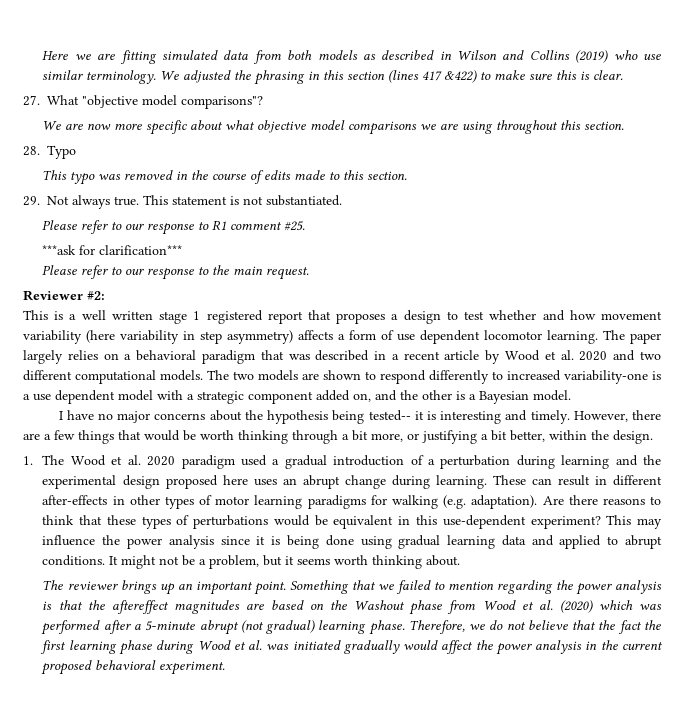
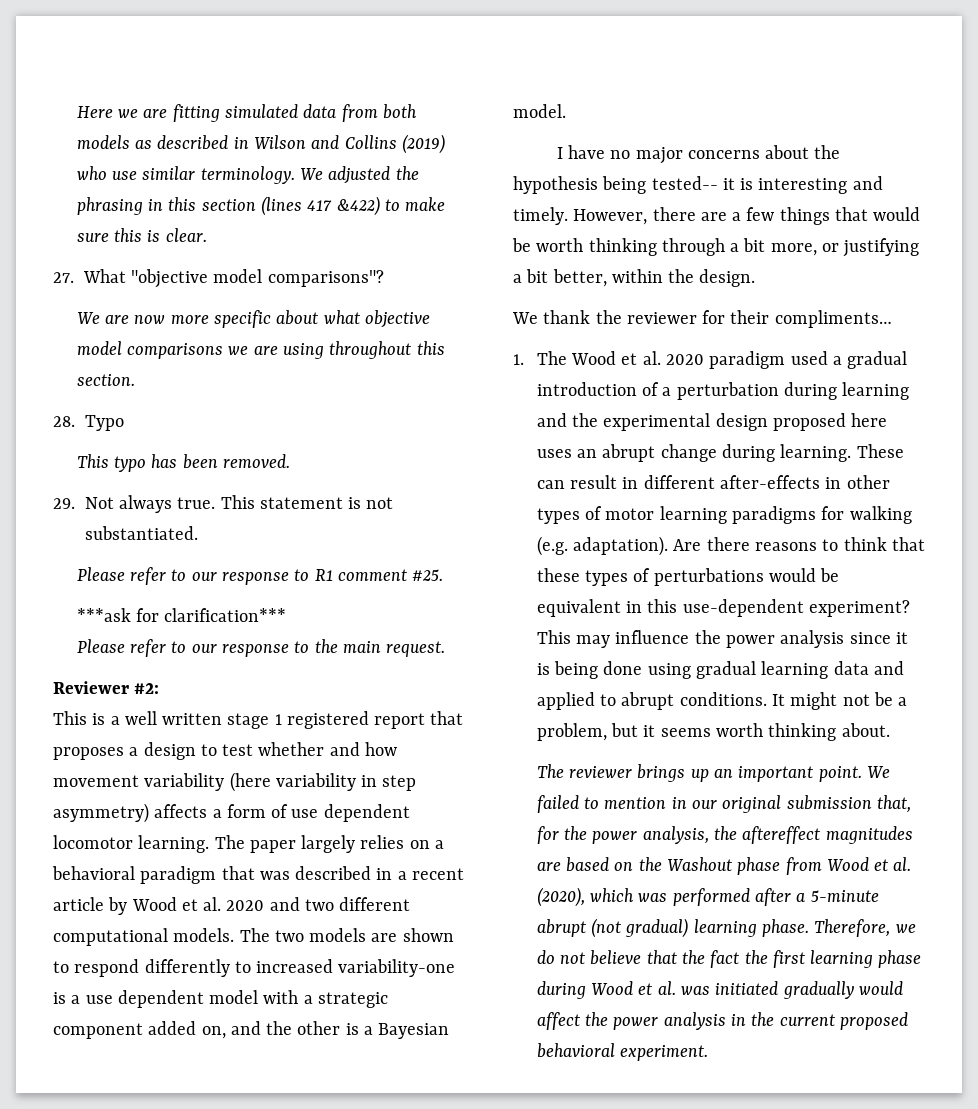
[98,170,408,184] was removed in the course of edits made to this section. -> [151,454,290,469] has been removed.
(653, 437) none -> [512,310,892,328] // We thank the reviewer for their compliments…
[289,580,662,595] [42,600,83,610] Something that we failed to mention regarding the power analysis is that -> [866,766,890,778] [536,795,911,813] [536,826,709,844] We failed to mention in our original submission that, for the power analysis,
[559,600,593,613] (2020) -> [536,887,585,907] (2020),

